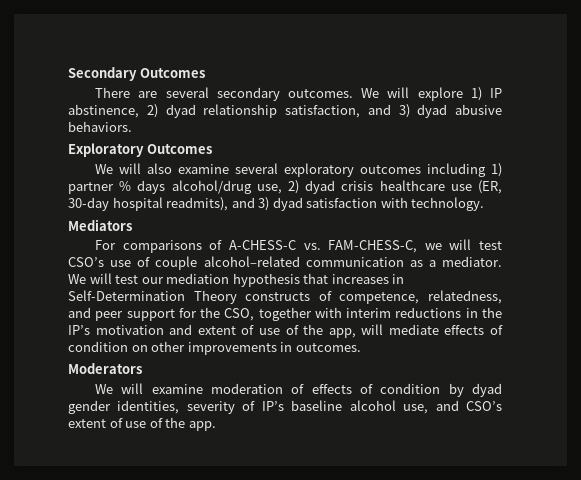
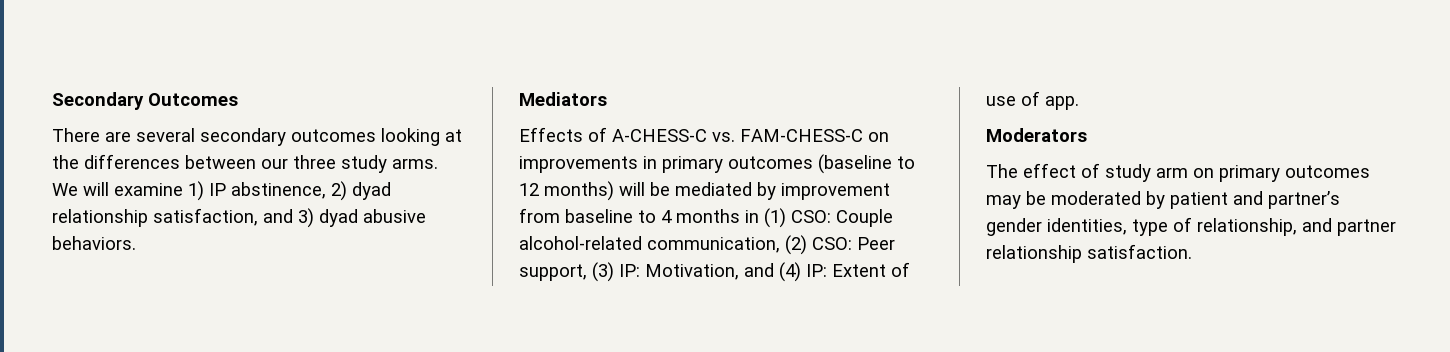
[287,87,463,101] outcomes. We will explore -> [291,128,462,146] [52,154,438,173] [52,182,183,196] outcomes looking at the differences between our three study arms. We will examine
[68,143,212,157] [95,163,503,177] [68,180,502,194] [68,197,485,211] // Exploratory Outcomes // We will also examine several exploratory outcomes including 1) partner % days alcohol/drug use, 2) dyad crisis healthcare use (ER, 30-day hospital readmits), and 3) dyad satisfaction with technology. -> (136, 243) none
[95,240,202,253] For comparisons -> [519,127,583,142] Effects
[328,239,503,253] [68,256,502,270] [68,273,405,287] [68,290,502,304] [68,307,502,321] [68,324,503,338] [68,341,361,355] [68,363,142,374] [95,383,502,397] [68,400,503,414] [68,417,216,431] FAM-CHESS-C, we will test CSO’s use of couple alcohol–related communication as a mediator. We will test our mediation hypothesis that increases in Self-Determination Theory constructs of competence, relatedness, and peer support for the CSO, together with interim reductions in the IP’s motivation and extent of use of the app, will mediate effects of condition on other improvements in outcomes. // Moderators // We will examine moderation of effects of condition by dyad gender identities, severity of IP’s baseline alcohol use, and CSO’s extent of use of the app. -> [740,129,889,142] [519,154,915,174] [519,181,890,201] [519,208,893,228] [519,235,895,255] [519,262,910,282] [986,91,1079,110] [986,128,1087,142] [986,163,1370,182] [986,191,1340,209] [986,217,1396,236] [986,244,1192,263] FAM-CHESS-C on improvements in primary outcomes (baseline to 12 months) will be mediated by improvement from baseline to 4 months in (1) CSO: Couple alcohol-related communication, (2) CSO: Peer support, (3) IP: Motivation, and (4) IP: Extent of use of app. // Moderators // The effect of study arm on primary outcomes may be moderated by patient and partner’s gender identities, type of relationship, and partner relationship satisfaction.

